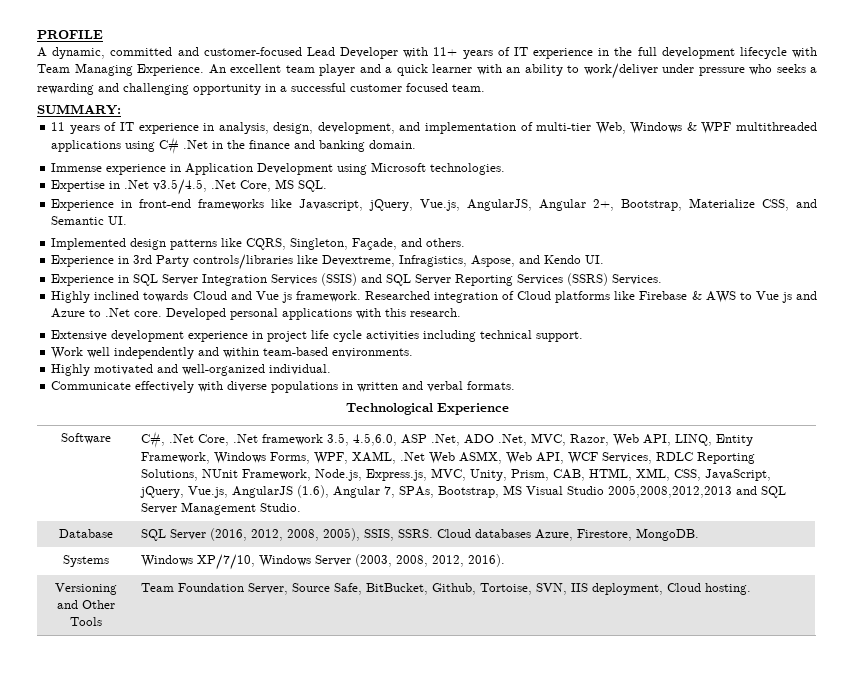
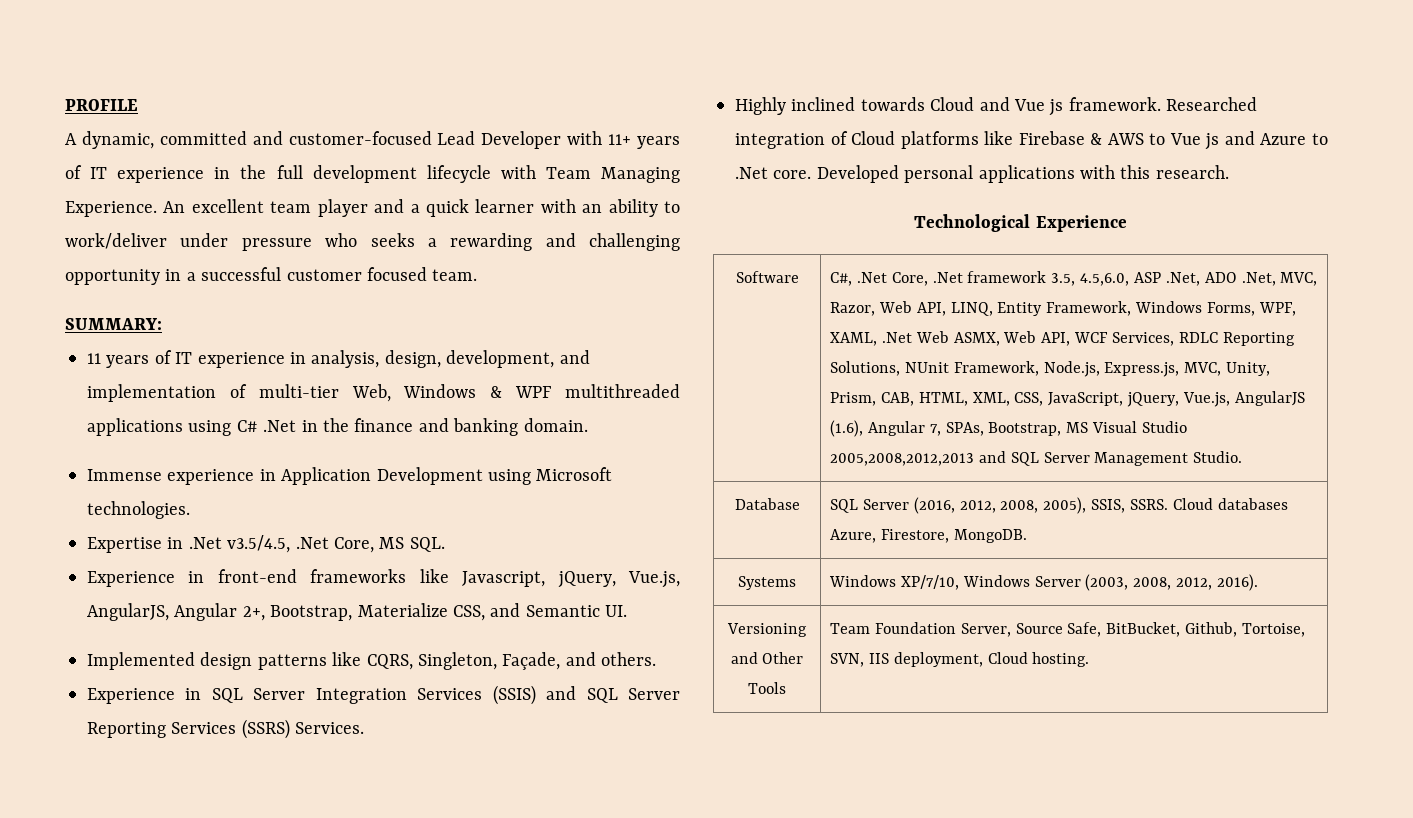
[51,254,605,270] // Experience in 3rd Party controls/libraries like Devextreme, Infragistics, Aspose, and Kendo UI. -> (657, 659) none
[51,330,584,342] [51,347,414,359] [51,364,332,376] [51,381,516,393] // Extensive development experience in project life cycle activities including technical support. // Work well independently and within team-based environments. // Highly motivated and well-organized individual. // Communicate effectively with diverse populations in written and verbal formats. -> (1229, 172) none

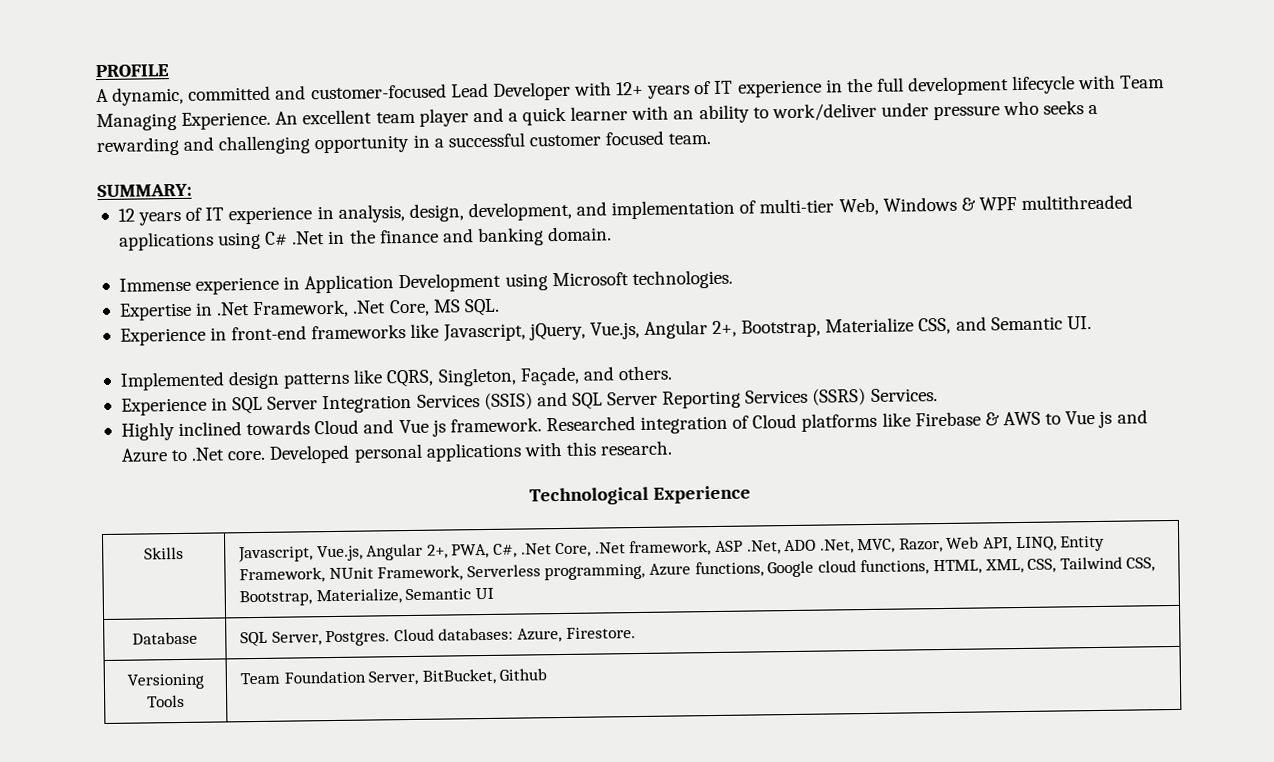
[608,134,632,145] 11+ -> [616,81,645,96] 12+
[87,353,101,364] 11 -> [117,208,135,222] 12
[227,535,291,553] v3.5/4.5, -> [252,299,350,319] Framework,
[87,603,169,621] AngularJS, -> (640, 330) none
[735,271,799,283] Software | -> [144,546,184,560] [238,543,490,563] Skills | Javascript, Vue.js, Angular 2+, PWA,
[967,271,1130,286] framework 3.5, 4.5,6.0, -> [629,540,712,557] framework,
[1135,301,1296,316] [829,331,1295,346] [829,361,1271,377] [829,391,1305,407] [829,420,1187,437] [829,451,1243,466] [734,498,800,510] [829,497,1288,514] [829,529,1027,543] [738,576,796,590] [828,574,1258,591] Windows Forms, WPF, XAML, .Net Web ASMX, Web API, WCF Services, RDLC Reporting Solutions, NUnit Framework, Node.js, Express.js, MVC, Unity, Prism, CAB, HTML, XML, CSS, JavaScript, jQuery, Vue.js, AngularJS (1.6), Angular 7, SPAs, Bootstrap, MS Visual Studio 2005,2008,2012,2013 and SQL Server Management Studio. // Database | SQL Server (2016, 2012, 2008, 2005), SSIS, SSRS. Cloud databases Azure, Firestore, MongoDB. // Systems | Windows XP/7/10, Windows Server (2003, 2008, 2012, 2016). -> [328,556,1156,582] [239,587,494,607] [132,631,198,645] [240,627,636,647] NUnit Framework, Serverless programming, Azure functions, Google cloud functions, HTML, XML, CSS, Tailwind CSS, Bootstrap, Materialize, Semantic UI // Database | SQL Server, Postgres. Cloud databases: Azure, Firestore.
[730,652,804,664] and Other -> (204, 681) none
[1015,622,1305,637] [829,652,1090,667] Source Safe, BitBucket, Github, Tortoise, SVN, IIS deployment, Cloud hosting. -> [421,668,548,685] BitBucket, Github

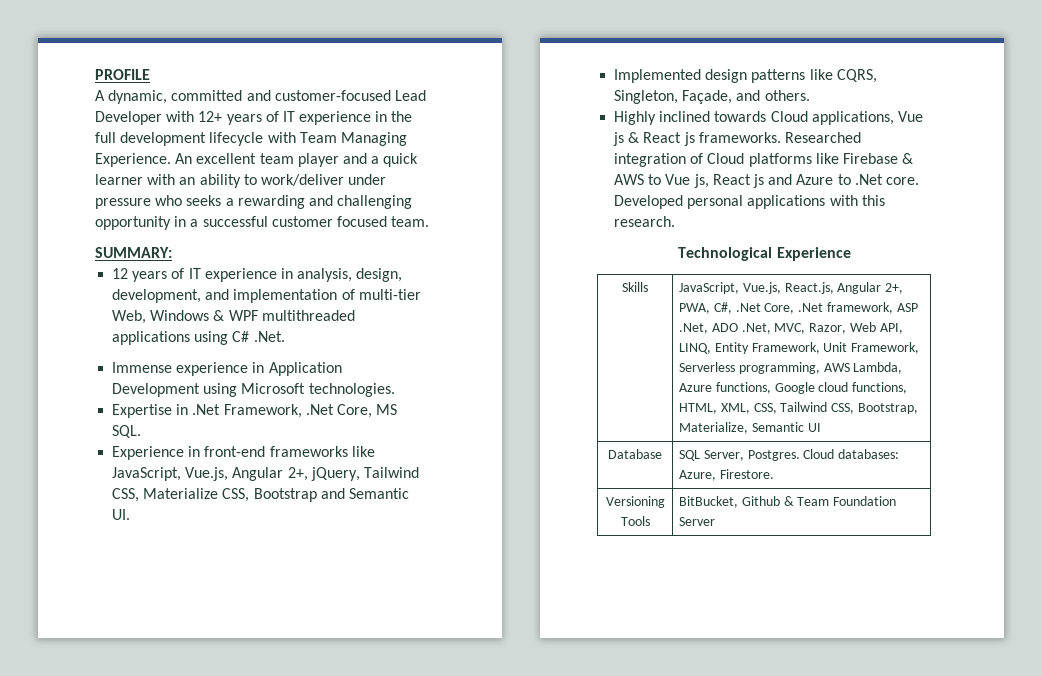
[292,226,613,247] .Net in the finance and banking domain. -> [253,331,285,342] .Net.
[442,319,822,342] Javascript, jQuery, Vue.js, Angular 2+, Bootstrap, -> [112,467,419,481] [112,488,140,502] JavaScript, Vue.js, Angular 2+, jQuery, Tailwind CSS,
(952, 326) none -> [253,488,317,502] Bootstrap
[120,388,938,416] // Experience in SQL Server Integration Services (SSIS) and SQL Server Reporting Services (SSRS) Services. -> (810, 95) none
[363,417,542,437] and Vue js framework. -> [811,111,923,125] [613,132,781,146] applications, Vue js & React js frameworks.
(1096, 418) none -> [693,174,751,188] js, React
[238,545,363,563] Javascript, Vue.js, -> [679,282,834,294] JavaScript, Vue.js, React.js,
[328,567,374,580] NUnit -> [823,342,848,352] Unit
(646, 572) none -> [823,362,903,374] AWS Lambda,
[240,668,548,686] Team Foundation Server, BitBucket, Github -> [679,496,897,508] [679,517,716,526] BitBucket, Github & Team Foundation Server

